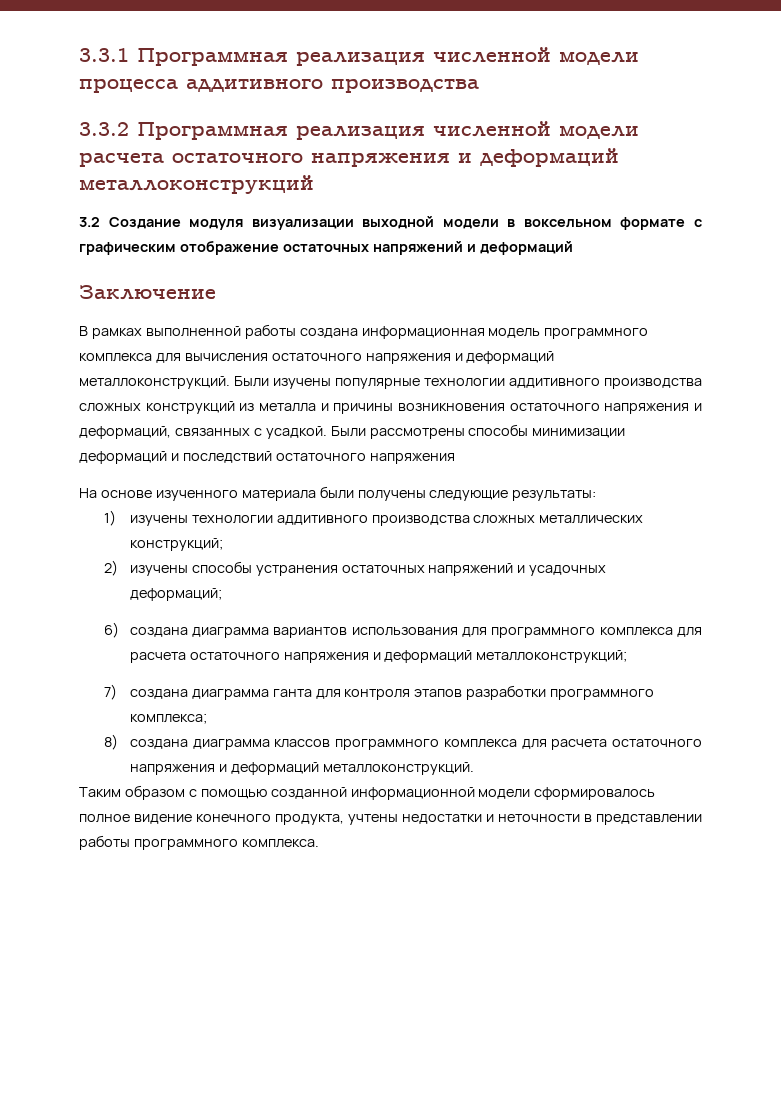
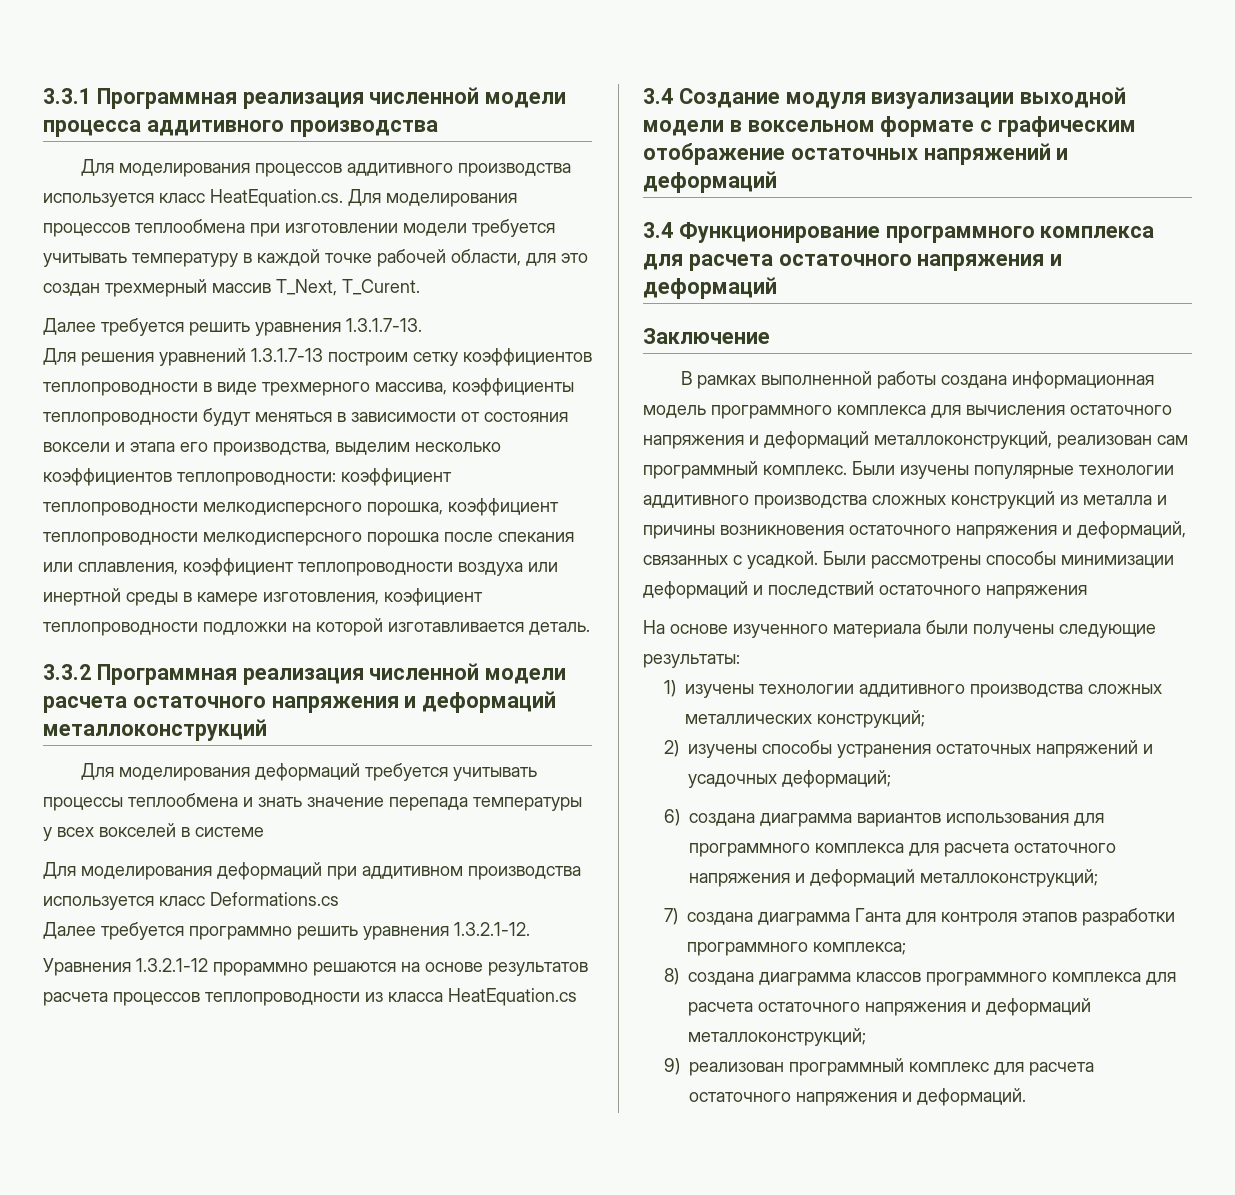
(479, 86) none -> [80,159,571,177] [43,189,517,207] [43,219,555,237] [43,249,588,267] [43,279,420,297] [43,318,422,336] [43,348,592,366] [43,378,574,396] [43,408,568,426] [43,442,501,456] [43,468,452,486] [43,498,559,516] [43,532,574,546] [43,558,558,576] [43,588,483,606] [43,618,590,636] // Для моделирования процессов аддитивного производства используется класс HeatEquation.cs. Для моделирования процессов теплообмена при изготовлении модели требуется учитывать температуру в каждой точке рабочей области, для это создан трехмерный массив T_Next, T_Curent. // Далее требуется решить уравнения 1.3.1.7-13. // Для решения уравнений 1.3.1.7-13 построим сетку коэффициентов теплопроводности в виде трехмерного массива, коэффициенты теплопроводности будут меняться в зависимости от состояния воксели и этапа его производства, выделим несколько коэффициентов теплопроводности: коэффициент теплопроводности мелкодисперсного порошка, коэффициент теплопроводности мелкодисперсного порошка после спекания или сплавления, коэффициент теплопроводности воздуха или инертной среды в камере изготовления, коэфициент теплопроводности подложки на которой изготавливается деталь.
[79,217,100,227] 3.2 -> [80,763,537,781] [43,793,582,811] [43,823,264,841] [43,862,581,880] [43,892,339,910] [43,922,530,940] [43,958,588,976] [43,988,577,1006] [643,88,673,104] Для моделирования деформаций требуется учитывать процессы теплообмена и знать значение перепада температуры у всех вокселей в системе // Для моделирования деформаций при аддитивном производства используется класс Deformations.cs // Далее требуется программно решить уравнения 1.3.2.1-12. // Уравнения 1.3.2.1-12 прораммно решаются на основе результатов расчета процессов теплопроводности из класса HeatEquation.cs // 3.4
(573, 248) none -> [643,222,1155,243] [643,254,1063,271] [643,277,777,299] // 3.4 Функционирование программного комплекса для расчета остаточного напряжения и деформаций
[79,376,230,389] металлоконструкций. -> [874,431,1188,449] [643,461,847,479] металлоконструкций, реализован сам программный комплекс.
[272,689,312,697] ганта -> [854,908,901,922] Ганта
[322,762,474,775] [79,785,656,800] [79,814,702,825] [79,835,319,850] металлоконструкций. // Таким образом с помощью созданной информационной модели сформировалось полное видение конечного продукта, учтены недостатки и неточности в представлении работы программного комплекса. -> [687,1028,866,1046] [663,1058,1094,1076] [688,1088,1026,1106] металлоконструкций; // 9) реализован программный комплекс для расчета остаточного напряжения и деформаций.

